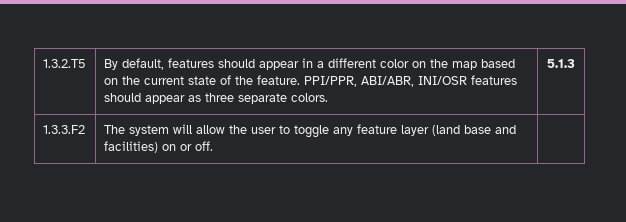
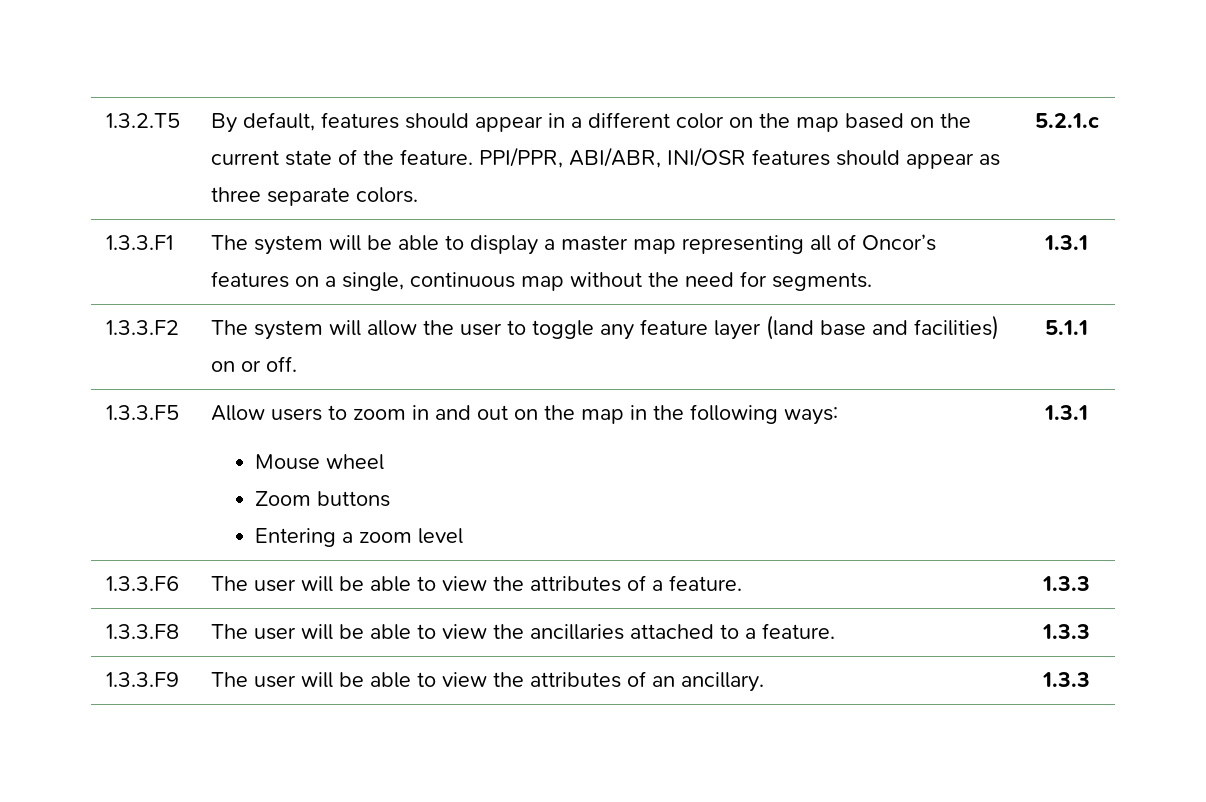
[547,59,575,68] 5.1.3 -> [1034,113,1100,128] [106,235,174,250] [211,234,937,255] [211,271,873,291] [1044,235,1088,250] 5.2.1.c // 1.3.3.F1 | The system will be able to display a master map representing all of Oncor’s features on a single, continuous map without the need for segments. | 1.3.1
(213, 146) none -> [1045,320,1088,335] [106,405,180,420] [211,404,839,425] [255,454,385,470] [255,491,391,507] [255,528,464,547] [1044,405,1088,420] [106,576,180,591] [211,575,743,592] [1042,576,1090,591] [106,624,180,639] [211,623,836,640] [1042,624,1090,639] [106,672,180,687] [211,671,765,692] [1042,672,1090,687] 5.1.1 // 1.3.3.F5 | Allow users to zoom in and out on the map in the following ways: // Mouse wheel // Zoom buttons // Entering a zoom level | 1.3.1 // 1.3.3.F6 | The user will be able to view the attributes of a feature. | 1.3.3 // 1.3.3.F8 | The user will be able to view the ancillaries attached to a feature. | 1.3.3 // 1.3.3.F9 | The user will be able to view the attributes of an ancillary. | 1.3.3

